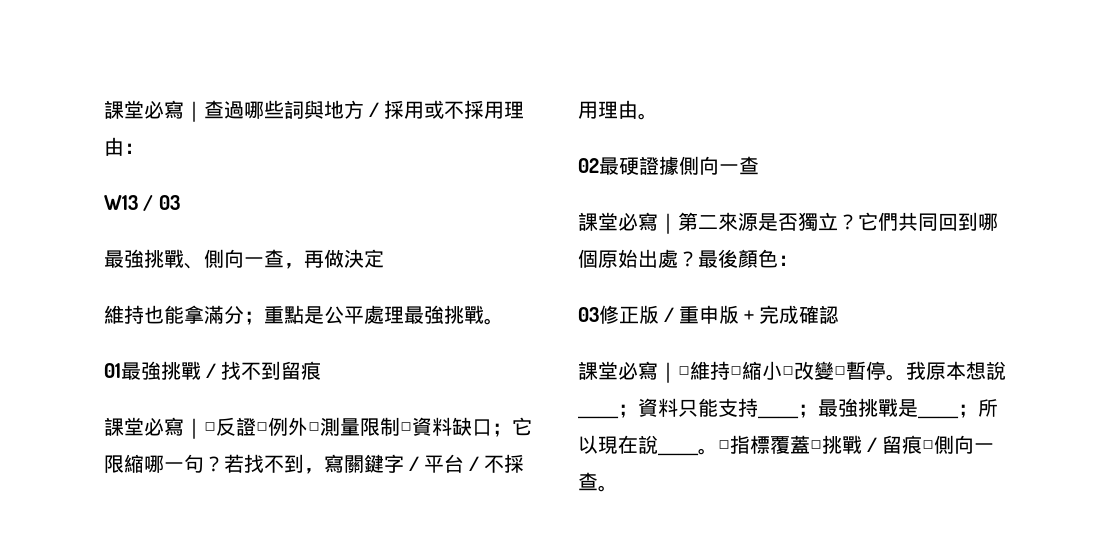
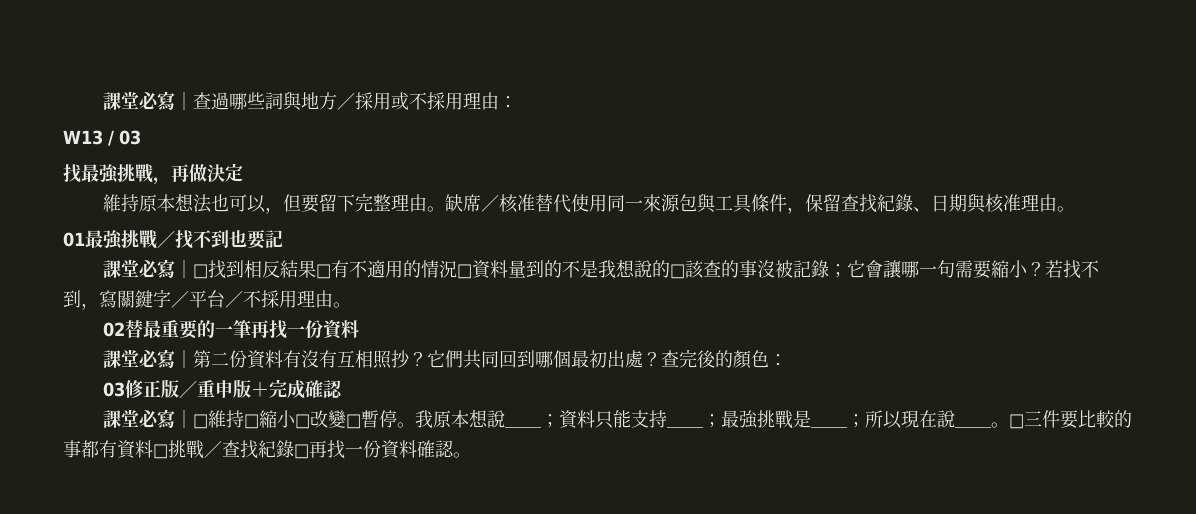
[104,249,284,269] 最強挑戰、側向一查 -> [63,164,154,184] 找最強挑戰
[144,305,484,325] 也能拿滿分；重點是公平處理最強挑戰 -> [139,193,1058,214] 原本想法也可以，但要留下完整理由。缺席／核准替代使用同一來源包與工具條件，保留查找紀錄、日期與核准理由
[281,361,321,380] [104,417,532,439] [104,454,204,473] 留痕 // 課堂必寫｜□反證□例外□測量限制□資料缺口；它限縮哪一句 -> [229,230,283,249] [103,259,1029,279] 也要記 // 課堂必寫｜□找到相反結果□有不適用的情況□資料量到的不是我想說的□該查的事沒被記錄；它會讓哪一句需要縮小
[599,156,759,176] 最硬證據側向一查 -> [125,320,360,339] 替最重要的一筆再找一份資料
[718,212,838,231] 來源是否獨立 -> [229,350,411,369] 份資料有沒有互相照抄
[598,249,738,268] 原始出處？最後 -> [571,349,734,368] 最初出處？查完後的
[730,435,994,454] [578,472,598,491] 指標覆蓋□挑戰／留痕□側向一查 -> [1024,410,1133,429] [63,440,454,459] 三件要比較的事都有資料□挑戰／查找紀錄□再找一份資料確認

